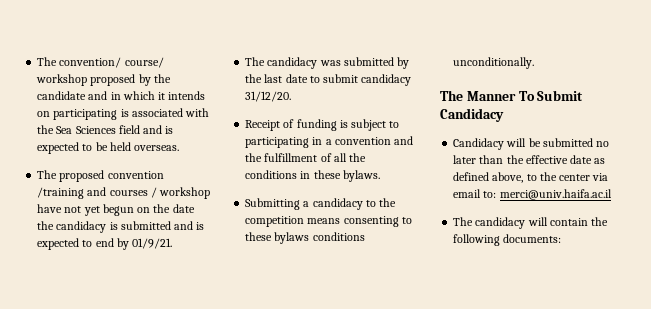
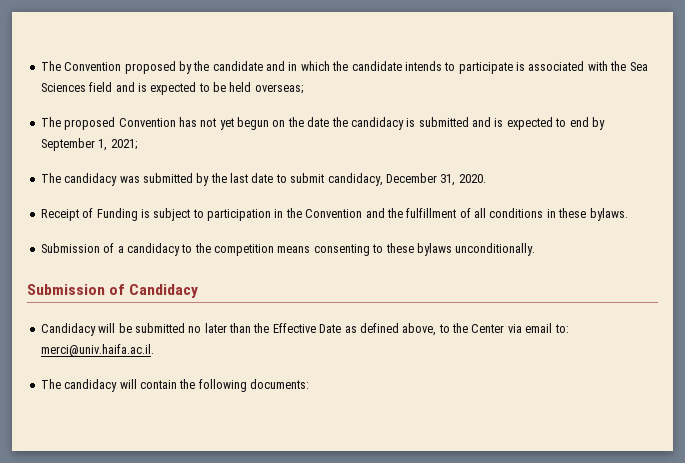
[37,57,164,68] [36,74,88,86] The convention/ course/ workshop -> [40,61,122,71] The Convention
[158,91,206,100] [37,109,118,120] it intends on participating -> [332,61,513,74] the candidate intends to participate
[134,145,180,151] overseas. -> [254,84,303,94] overseas;
[107,171,164,179] [37,187,211,199] [37,204,63,213] convention /training and courses / workshop have -> [118,117,197,127] Convention has
[132,238,173,249] 01/9/21. -> [40,138,137,151] September 1, 2021;
[361,74,412,86] [245,91,292,102] candidacy 31/12/20. -> [327,173,486,186] candidacy, December 31, 2020.
[296,119,337,131] funding -> [96,208,138,221] Funding
[245,137,391,148] participating in a convention -> [207,208,363,221] participation in the Convention
[349,153,367,162] the -> (486, 213) none
[245,198,301,210] Submitting -> [40,243,115,253] Submission of
[312,232,365,241] conditions -> (452, 249) none
[440,90,584,101] The Manner To Submit -> [27,284,126,295] Submission of
[525,155,593,164] effective date -> [272,323,342,333] Effective Date
[559,174,591,181] center -> [471,324,505,333] Center
[499,189,612,200] merci@univ.haifa.ac.il -> [40,344,154,357] merci@univ.haifa.ac.il.

